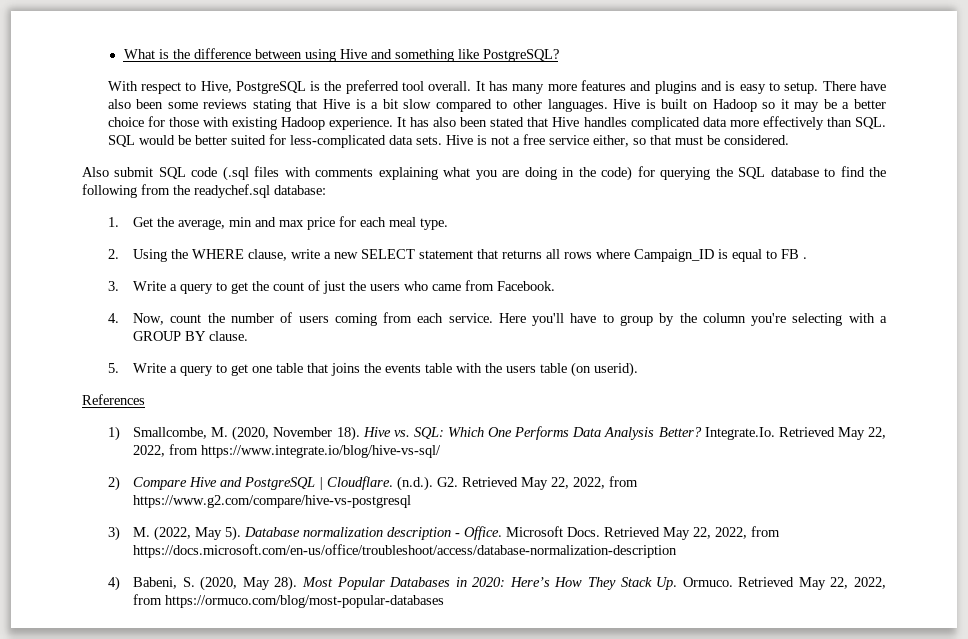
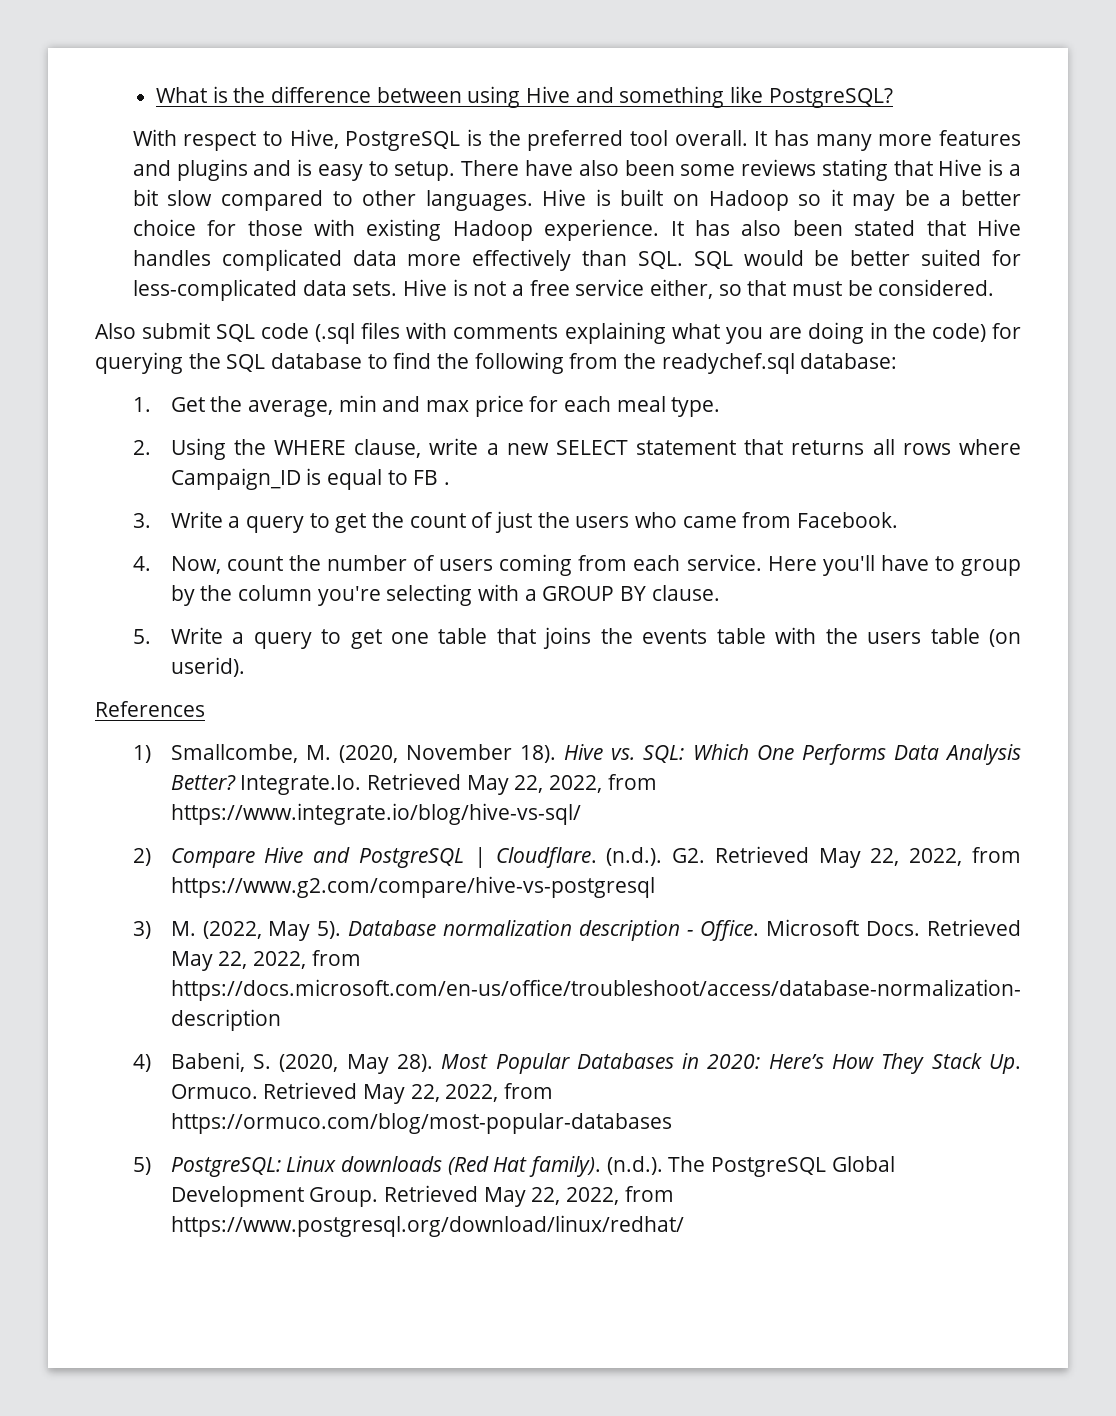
(445, 601) none -> [132,1156,895,1177] [170,1185,674,1207] [170,1215,684,1237] // 5) PostgreSQL: Linux downloads (Red Hat family). (n.d.). The PostgreSQL Global Development Group. Retrieved May 22, 2022, from https://www.postgresql.org/download/linux/redhat/

